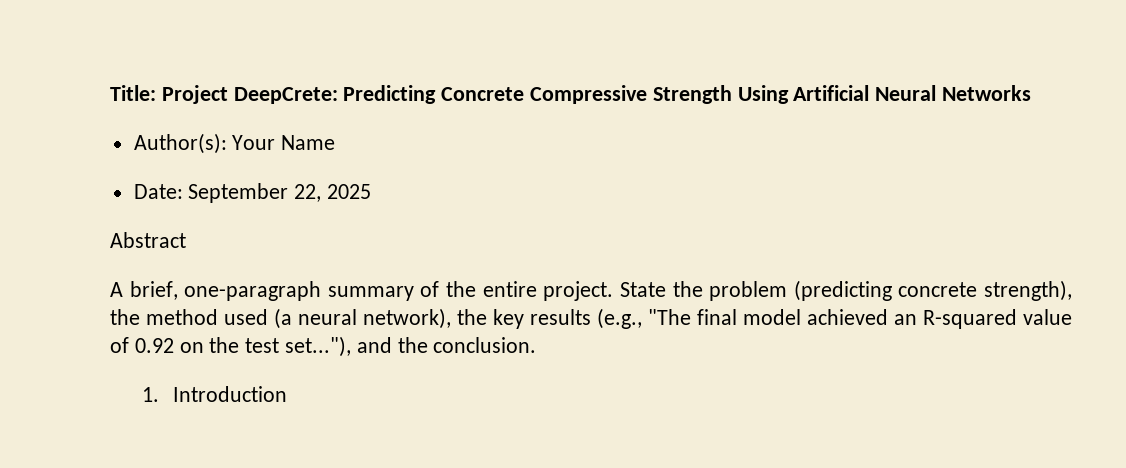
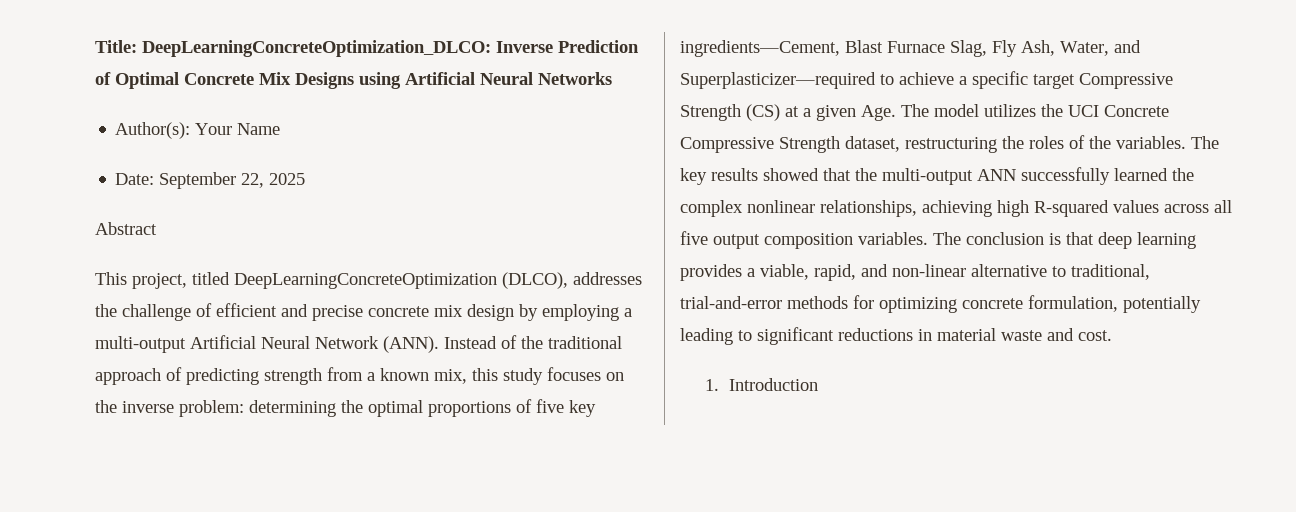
[161,85,789,104] Project DeepCrete: Predicting Concrete Compressive Strength Using -> [142,40,639,57] [95,72,401,89] DeepLearningConcreteOptimization_DLCO: Inverse Prediction of Optimal Concrete Mix Designs using
[110,280,1073,301] [110,308,1072,329] [110,336,537,357] A brief, one-paragraph summary of the entire project. State the problem (predicting concrete strength), the method used (a neural network), the key results (e.g., "The final model achieved an R-squared value of 0.92 on the test set..."), and the conclusion. -> [95,272,642,289] [95,303,632,321] [95,335,622,353] [95,367,624,385] [95,399,596,417] [680,40,1141,57] [680,71,1173,89] [680,104,1169,121] [680,135,1219,153] [680,167,1194,185] [680,200,1232,217] [680,231,1196,249] [680,264,1150,281] [680,295,1201,313] [680,327,1112,345] This project, titled DeepLearningConcreteOptimization (DLCO), addresses the challenge of efficient and precise concrete mix design by employing a multi-output Artificial Neural Network (ANN). Instead of the traditional approach of predicting strength from a known mix, this study focuses on the inverse problem: determining the optimal proportions of five key ingredients—Cement, Blast Furnace Slag, Fly Ash, Water, and Superplasticizer—required to achieve a specific target Compressive Strength (CS) at a given Age. The model utilizes the UCI Concrete Compressive Strength dataset, restructuring the roles of the variables. The key results showed that the multi-output ANN successfully learned the complex nonlinear relationships, achieving high R-squared values across all five output composition variables. The conclusion is that deep learning provides a viable, rapid, and non-linear alternative to traditional, trial-and-error methods for optimizing concrete formulation, potentially leading to significant reductions in material waste and cost.

